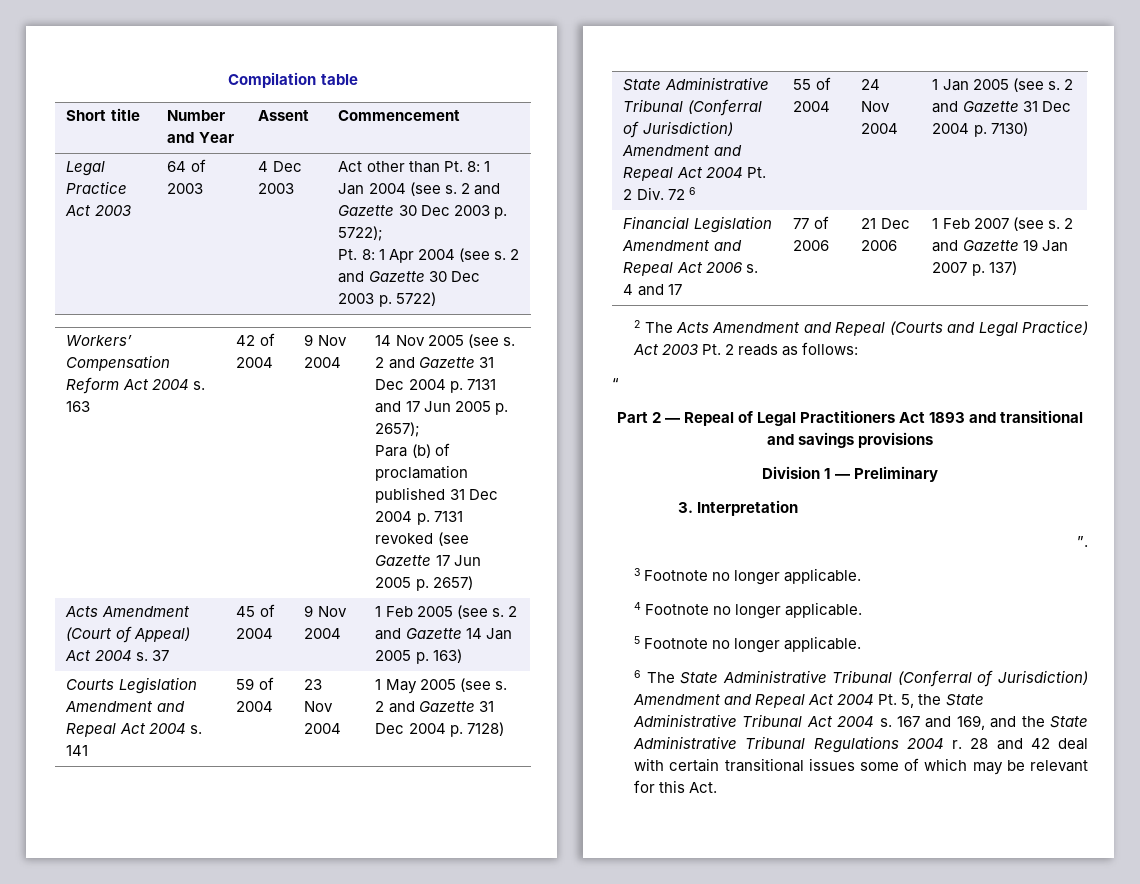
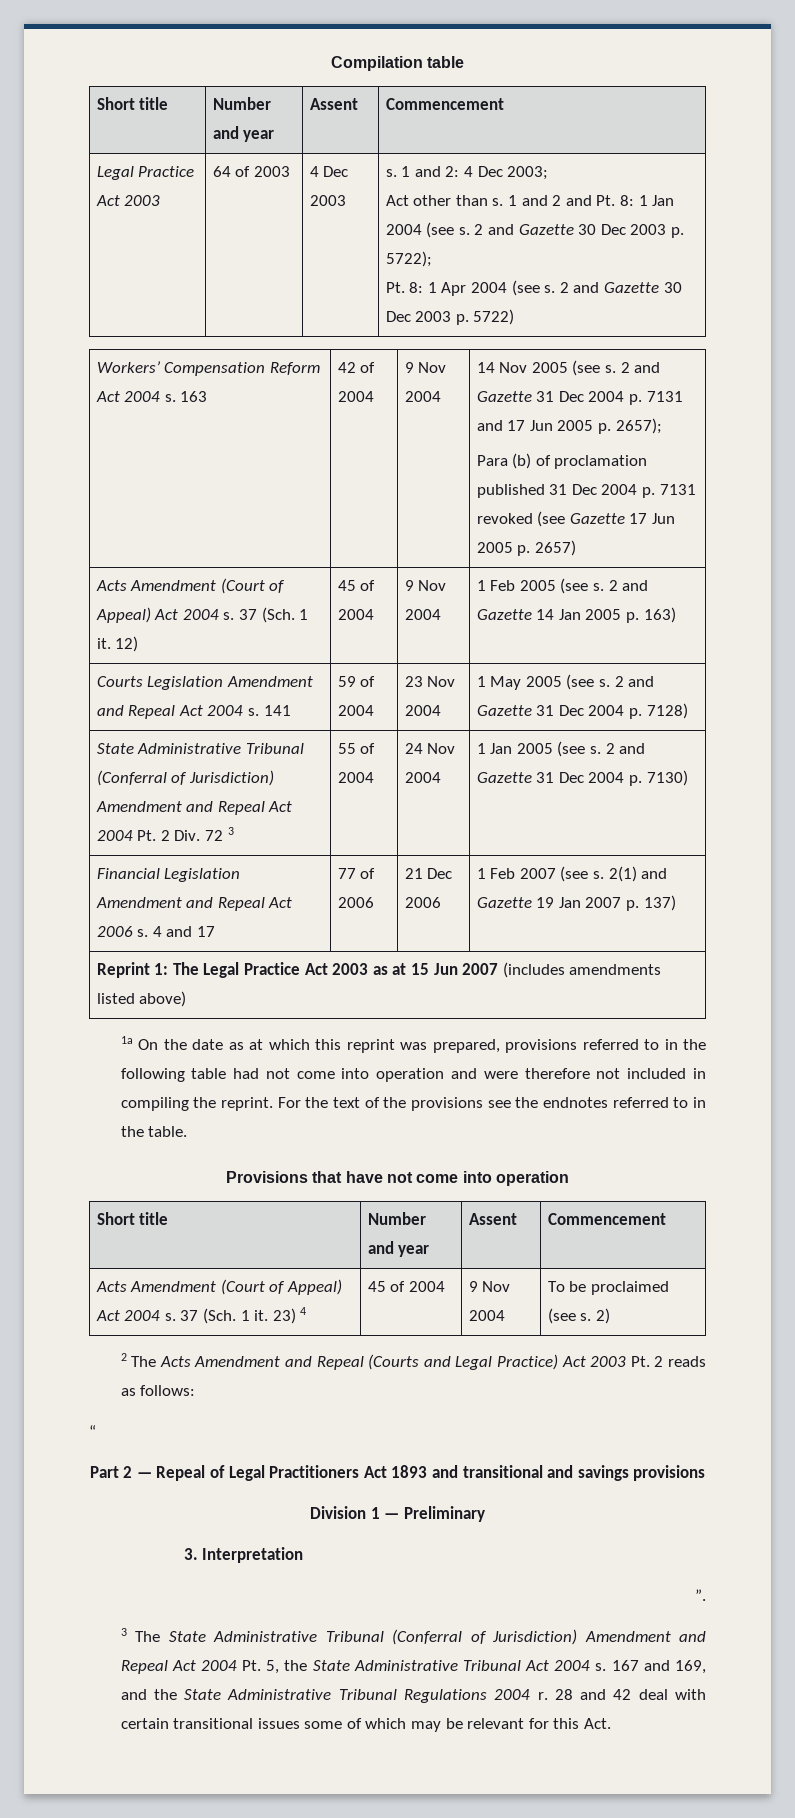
[198,132,234,143] Year -> [243,130,275,142] year
[338,161,440,173] Act other than -> [385,166,549,180] [385,195,592,206] s. 1 and 2: 4 Dec 2003; // Act other than s. 1 and 2 and
(169, 655) none -> [261,607,309,623] [96,636,139,652] (Sch. 1 it. 12)
[688,187,696,195] 6 -> [227,827,234,835] 3
[1063,218,1073,229] 2 -> [608,866,637,882] 2(1)
(1017, 268) none -> [96,962,662,978] [96,991,187,1007] [120,1036,706,1053] [120,1068,706,1082] [120,1097,706,1111] [120,1126,188,1137] [226,1171,569,1186] [96,1212,169,1225] [367,1212,426,1225] [367,1241,430,1257] [468,1213,517,1225] [547,1213,666,1225] [95,1279,343,1295] [95,1307,307,1324] [367,1281,445,1292] [468,1281,511,1292] [468,1310,505,1321] [547,1281,669,1295] [547,1308,610,1324] // Reprint 1: The Legal Practice Act 2003 as at 15 Jun 2007 (includes amendments listed above) // 1a On the date as at which this reprint was prepared, provisions referred to in the following table had not come into operation and were therefore not included in compiling the reprint. For the text of the provisions see the endnotes referred to in the table. // Provisions that have not come into operation // Short title | Number and year | Assent | Commencement // Acts Amendment (Court of Appeal) Act 2004 s. 37 (Sch. 1 it. 23) 4 | 45 of 2004 | 9 Nov 2004 | To be proclaimed (see s. 2)
[644,568,862,585] [634,602,863,619] [634,636,862,653] [634,670,642,678] Footnote no longer applicable. // 4 Footnote no longer applicable. // 5 Footnote no longer applicable. // 6 -> (127, 1632) none

